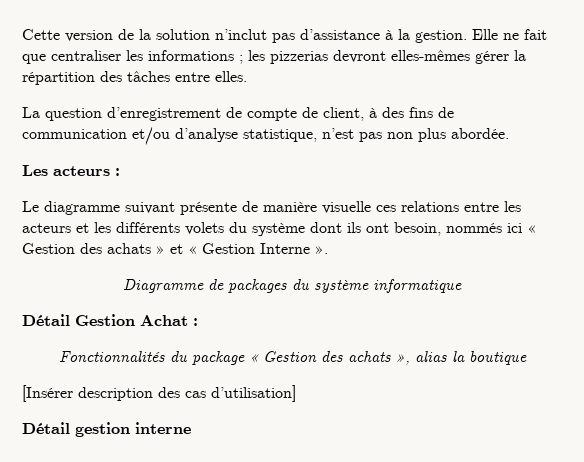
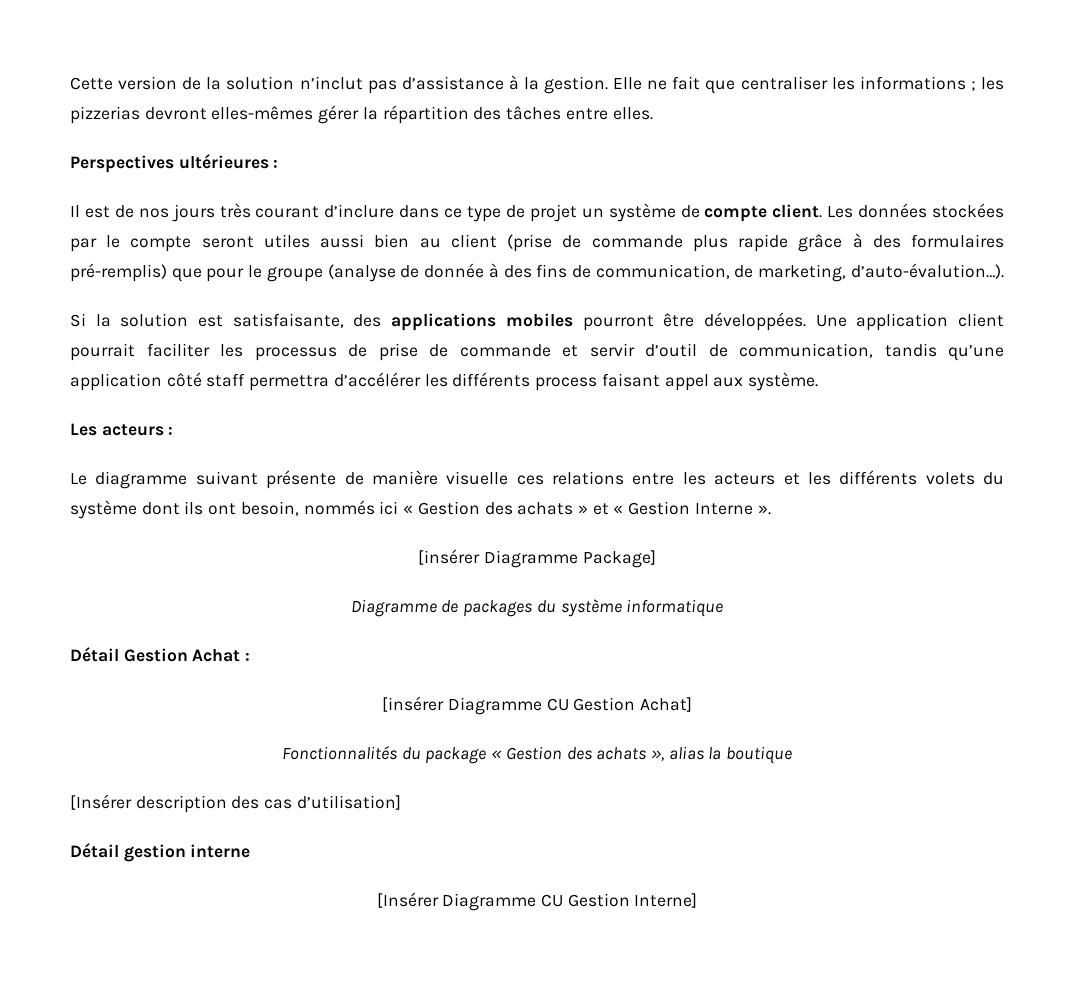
[22,107,454,121] [22,127,509,145] La question d’enregistrement de compte de client, à des fins de communication et/ou d’analyse statistique, n’est pas non plus abordée. -> [70,154,279,173] [70,203,1004,222] [70,233,1005,252] [70,263,1004,282] [70,312,1005,331] [70,343,1004,361] [70,372,818,391] Perspectives ultérieures : // Il est de nos jours très courant d’inclure dans ce type de projet un système de compte client. Les données stockées par le compte seront utiles aussi bien au client (prise de commande plus rapide grâce à des formulaires pré-remplis) que pour le groupe (analyse de donnée à des fins de communication, de marketing, d’auto-évalution…). // Si la solution est satisfaisante, des applications mobiles pourront être développées. Une application client pourrait faciliter les processus de prise de commande et servir d’outil de communication, tandis qu’une application côté staff permettra d’accélérer les différents process faisant appel aux système.
(328, 250) none -> [418,549,656,568] // [insérer Diagramme Package]
(198, 322) none -> [382,696,692,715] // [insérer Diagramme CU Gestion Achat]
(191, 428) none -> [376,892,698,911] // [Insérer Diagramme CU Gestion Interne]

